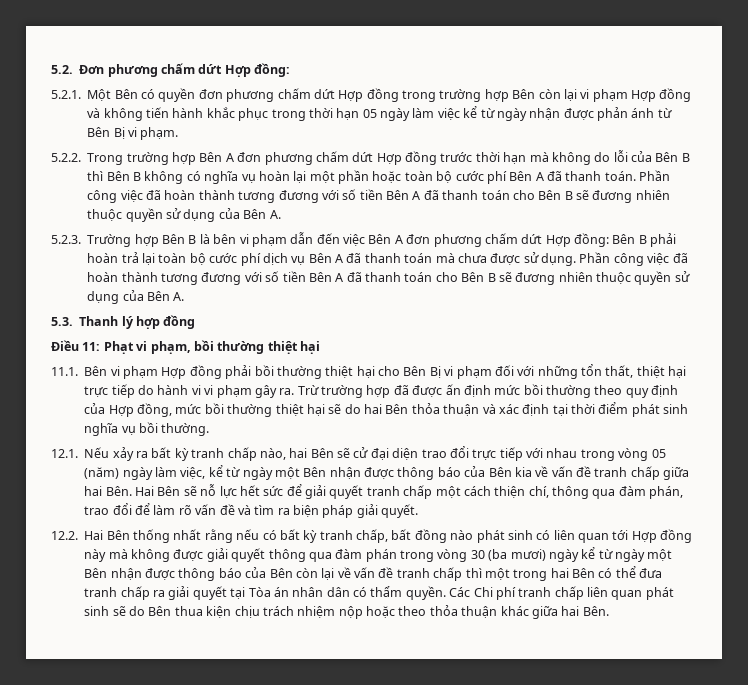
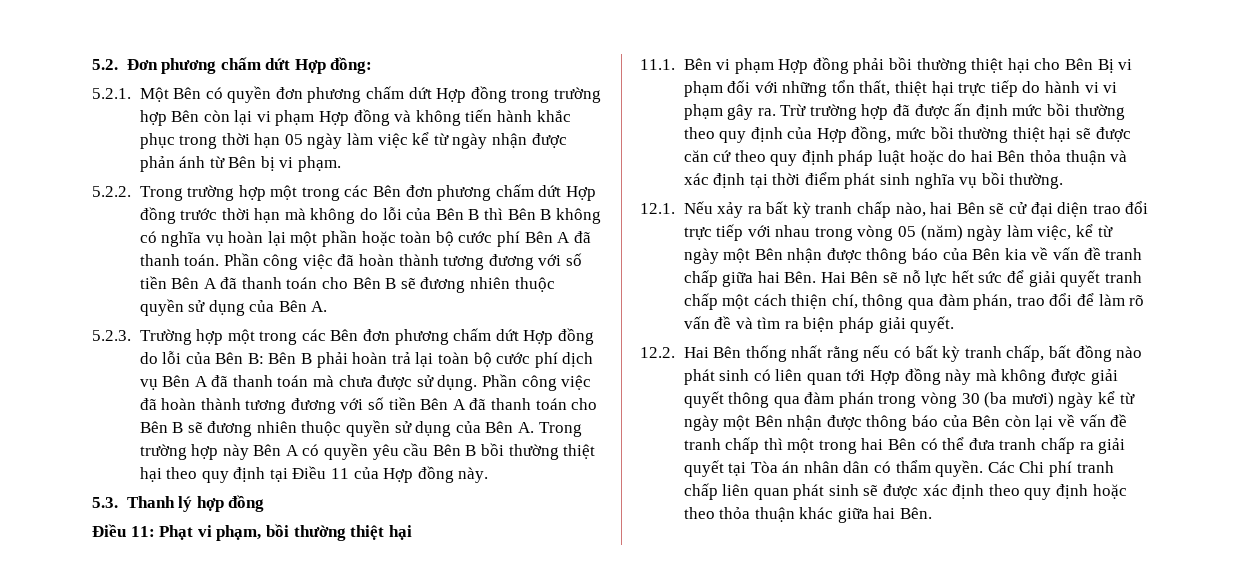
[113,127,125,139] Bị -> [260,156,275,171] bị
[199,152,234,162] Bên A -> [270,185,402,201] một trong các Bên
[162,232,609,247] Bên B là bên vi phạm dẫn đến việc Bên A đơn phương chấm dứt Hợp đồng: -> [227,328,594,345] [139,351,264,364] một trong các Bên đơn phương chấm dứt Hợp đồng do lỗi của Bên B:
(185, 296) none -> [538,422,582,437] [139,443,596,460] [139,466,489,483] Trong trường hợp này Bên A có quyền yêu cầu Bên B bồi thường thiệt hại theo quy định tại Điều 11 của Hợp đồng này.
(342, 409) none -> [1095,127,1131,142] [683,150,944,166] được căn cứ theo quy định pháp luật hoặc
[129,606,363,619] do Bên thua kiện chịu trách nhiệm nộp -> [883,484,1088,500] được xác định theo quy định

